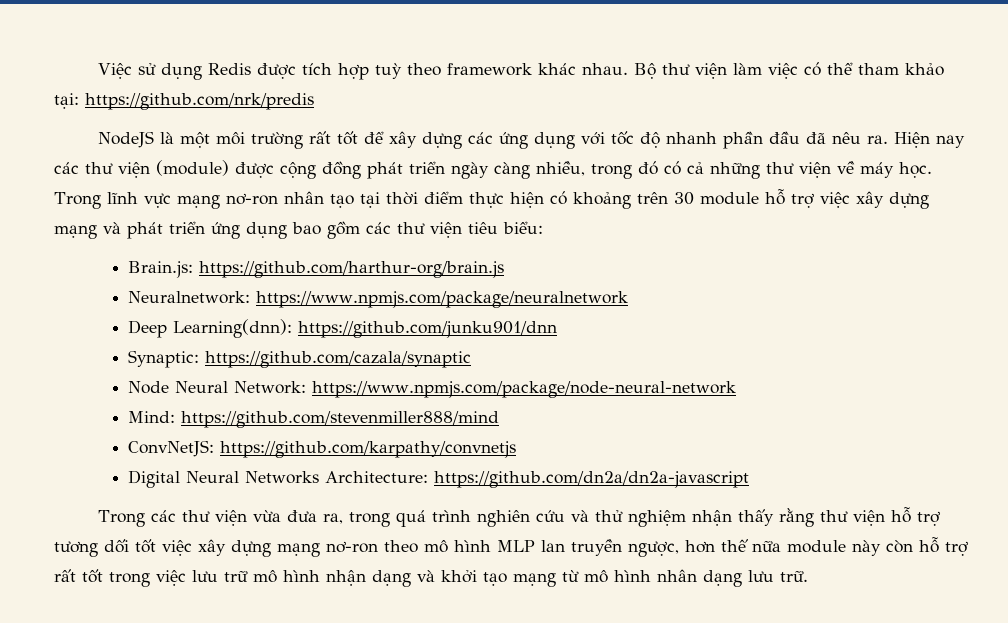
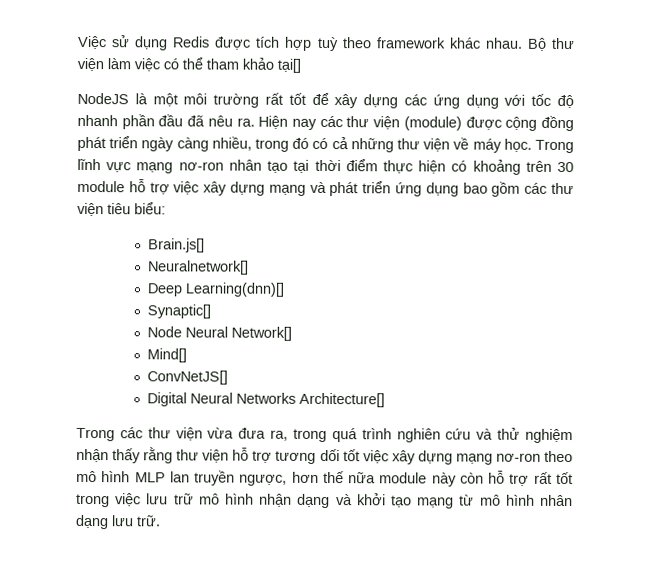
[54,93,314,110] tại: https://github.com/nrk/predis -> [277,58,301,73] tại[]
[128,261,505,278] [128,291,629,308] [128,319,558,338] [128,350,472,368] [128,381,737,398] [128,411,500,428] [128,440,517,458] Brain.js: https://github.com/harthur-org/brain.js // Neuralnetwork: https://www.npmjs.com/package/neuralnetwork // Deep Learning(dnn): https://github.com/junku901/dnn // Synaptic: https://github.com/cazala/synaptic // Node Neural Network: https://www.npmjs.com/package/node-neural-network // Mind: https://github.com/stevenmiller888/mind // ConvNetJS: https://github.com/karpathy/convnetjs -> [148,238,206,253] [148,260,250,275] [147,282,285,297] [147,304,212,319] [147,326,293,341] [147,348,188,363] [147,370,229,385] Brain.js[] // Neuralnetwork[] // Deep Learning(dnn)[] // Synaptic[] // Node Neural Network[] // Mind[] // ConvNetJS[]
[325,471,750,488] Architecture: https://github.com/dn2a/dn2a-javascript -> [299,392,386,408] Architecture[]

